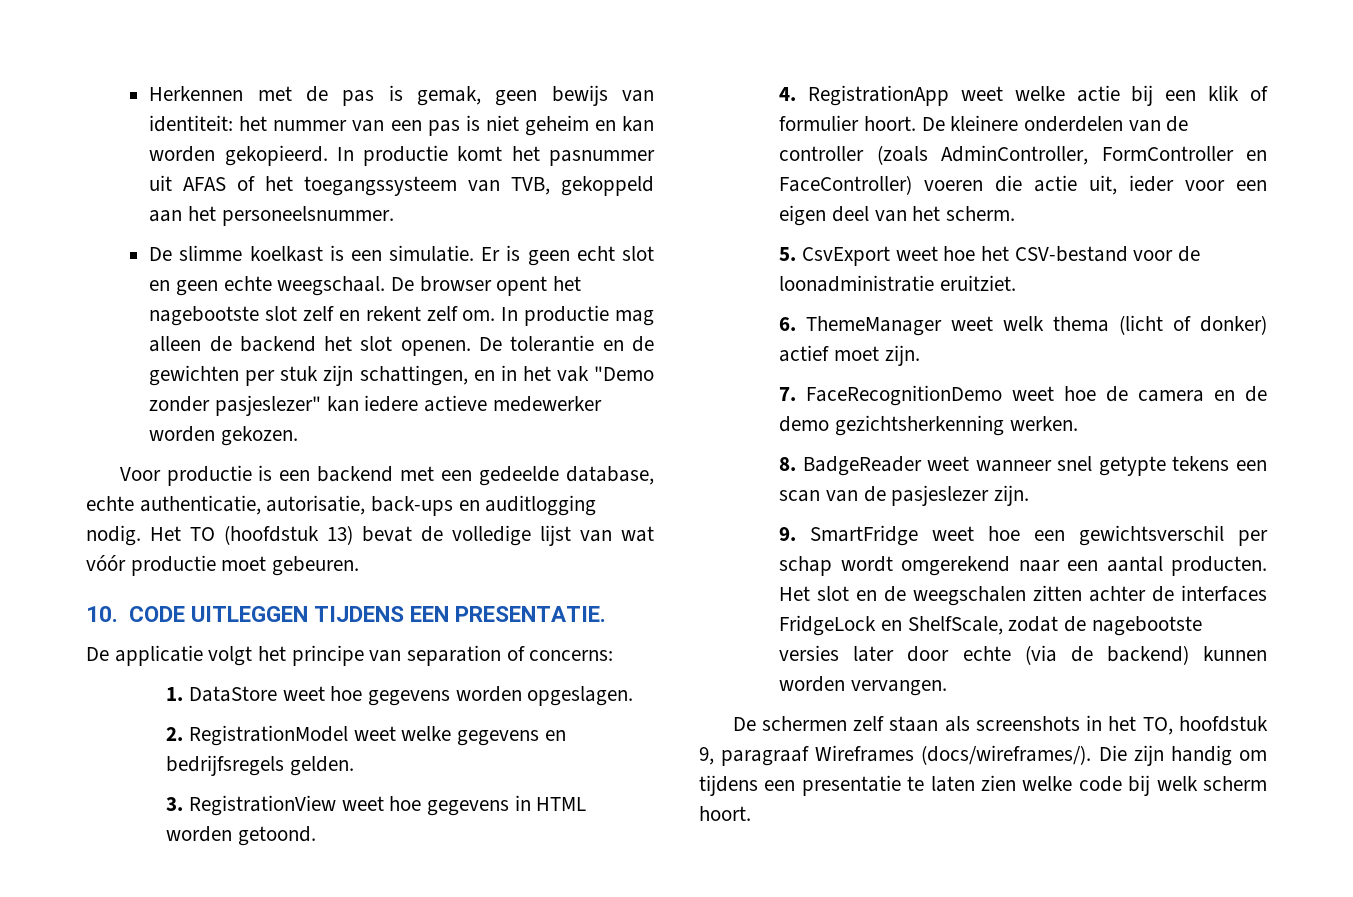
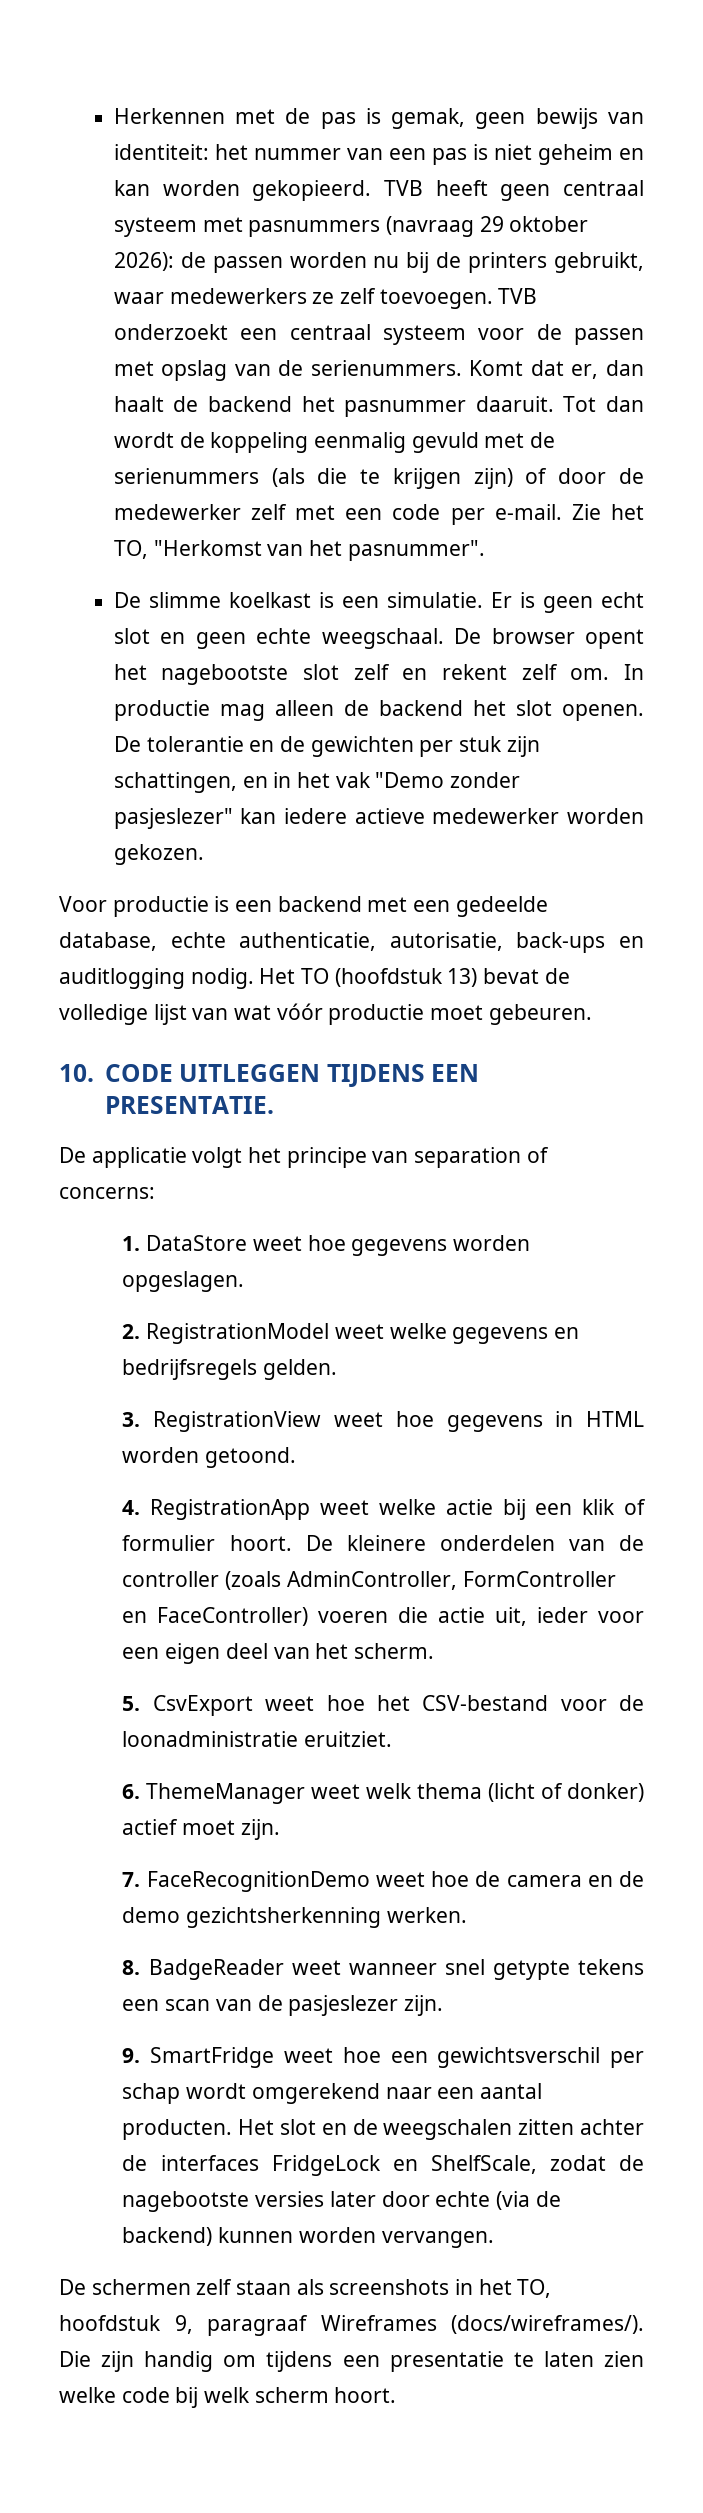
[336,145,656,166] [149,175,654,196] [149,206,394,226] In productie komt het pasnummer uit AFAS of het toegangssysteem van TVB, gekoppeld aan het personeelsnummer. -> [383,180,644,201] [113,216,589,237] [113,252,644,273] [113,288,538,309] [113,324,644,345] [113,360,644,381] [113,396,644,417] [113,432,555,453] [113,468,644,489] [113,504,644,525] [113,540,485,561] TVB heeft geen centraal systeem met pasnummers (navraag 29 oktober 2026): de passen worden nu bij de printers gebruikt, waar medewerkers ze zelf toevoegen. TVB onderzoekt een centraal systeem voor de passen met opslag van de serienummers. Komt dat er, dan haalt de backend het pasnummer daaruit. Tot dan wordt de koppeling eenmalig gevuld met de serienummers (als die te krijgen zijn) of door de medewerker zelf met een code per e-mail. Zie het TO, "Herkomst van het pasnummer".

